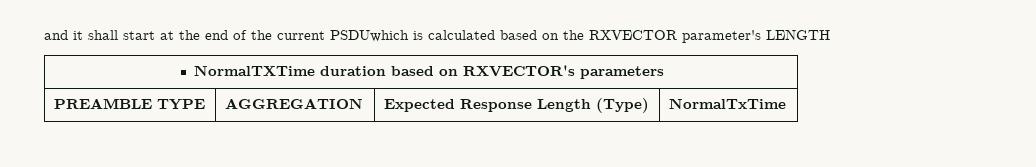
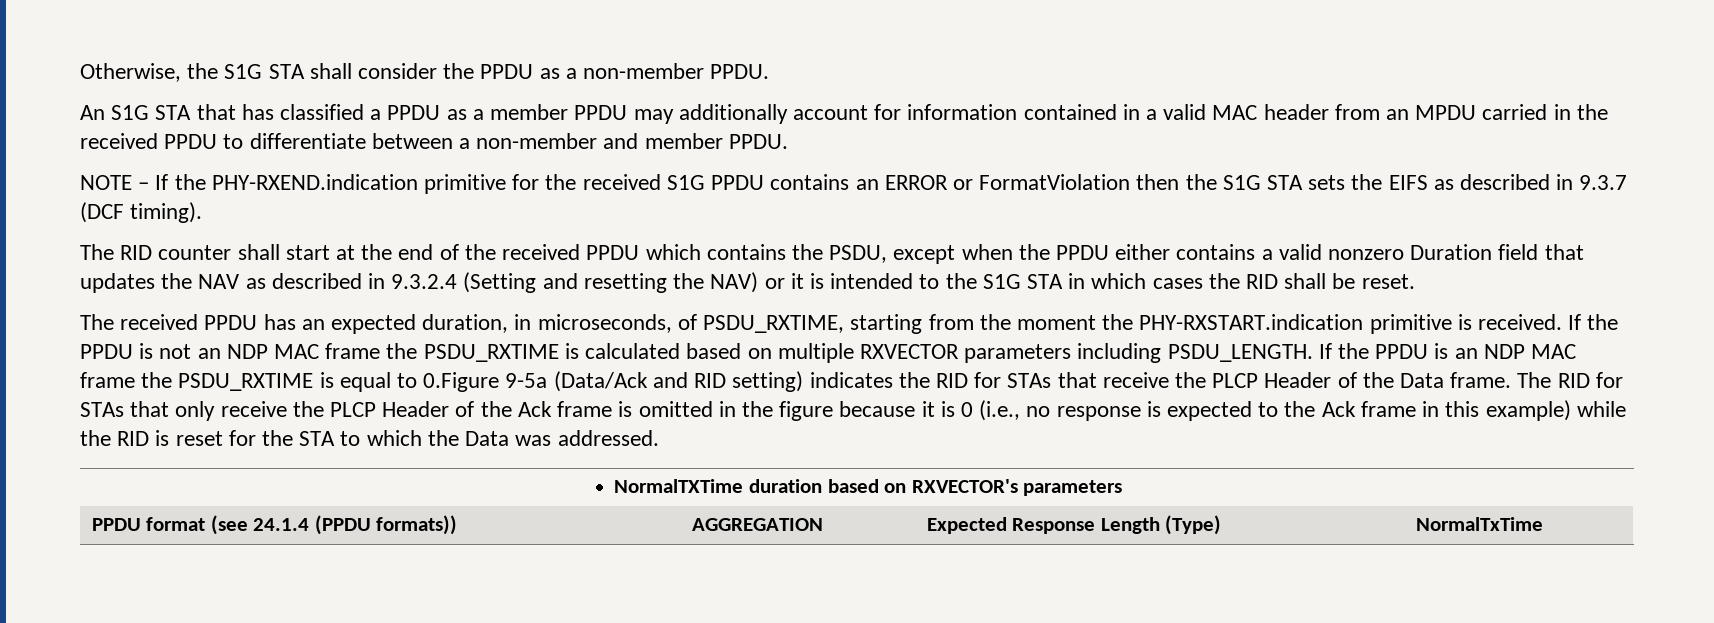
[44,30,83,40] and it -> [80,63,770,82] [80,104,1608,124] [80,133,788,149] [80,174,1628,194] [80,202,203,223] [80,244,232,260] Otherwise, the S1G STA shall consider the PPDU as a non-member PPDU. // An S1G STA that has classified a PPDU as a member PPDU may additionally account for information contained in a valid MAC header from an MPDU carried in the received PPDU to differentiate between a non-member and member PPDU. // NOTE – If the PHY-RXEND.indication primitive for the received S1G PPDU contains an ERROR or FormatViolation then the S1G STA sets the EIFS as described in 9.3.7 (DCF timing). // The RID counter
[277,29,830,43] current PSDUwhich is calculated based on the RXVECTOR parameter's LENGTH -> [502,244,1584,264] [80,272,1415,293] [80,314,1619,334] [80,343,1577,363] [80,371,1623,392] [80,400,1626,421] [80,430,659,446] received PPDU which contains the PSDU, except when the PPDU either contains a valid nonzero Duration field that updates the NAV as described in 9.3.2.4 (Setting and resetting the NAV) or it is intended to the S1G STA in which cases the RID shall be reset. // The received PPDU has an expected duration, in microseconds, of PSDU_RXTIME, starting from the moment the PHY-RXSTART.indication primitive is received. If the PPDU is not an NDP MAC frame the PSDU_RXTIME is calculated based on multiple RXVECTOR parameters including PSDU_LENGTH. If the PPDU is an NDP MAC frame the PSDU_RXTIME is equal to 0.Figure 9-5a (Data/Ack and RID setting) indicates the RID for STAs that receive the PLCP Header of the Data frame. The RID for STAs that only receive the PLCP Header of the Ack frame is omitted in the figure because it is 0 (i.e., no response is expected to the Ack frame in this example) while the RID is reset for the STA to which the Data was addressed.
[53,98,205,110] PREAMBLE TYPE -> [91,515,458,535] PPDU format (see 24.1.4 (PPDU formats))

